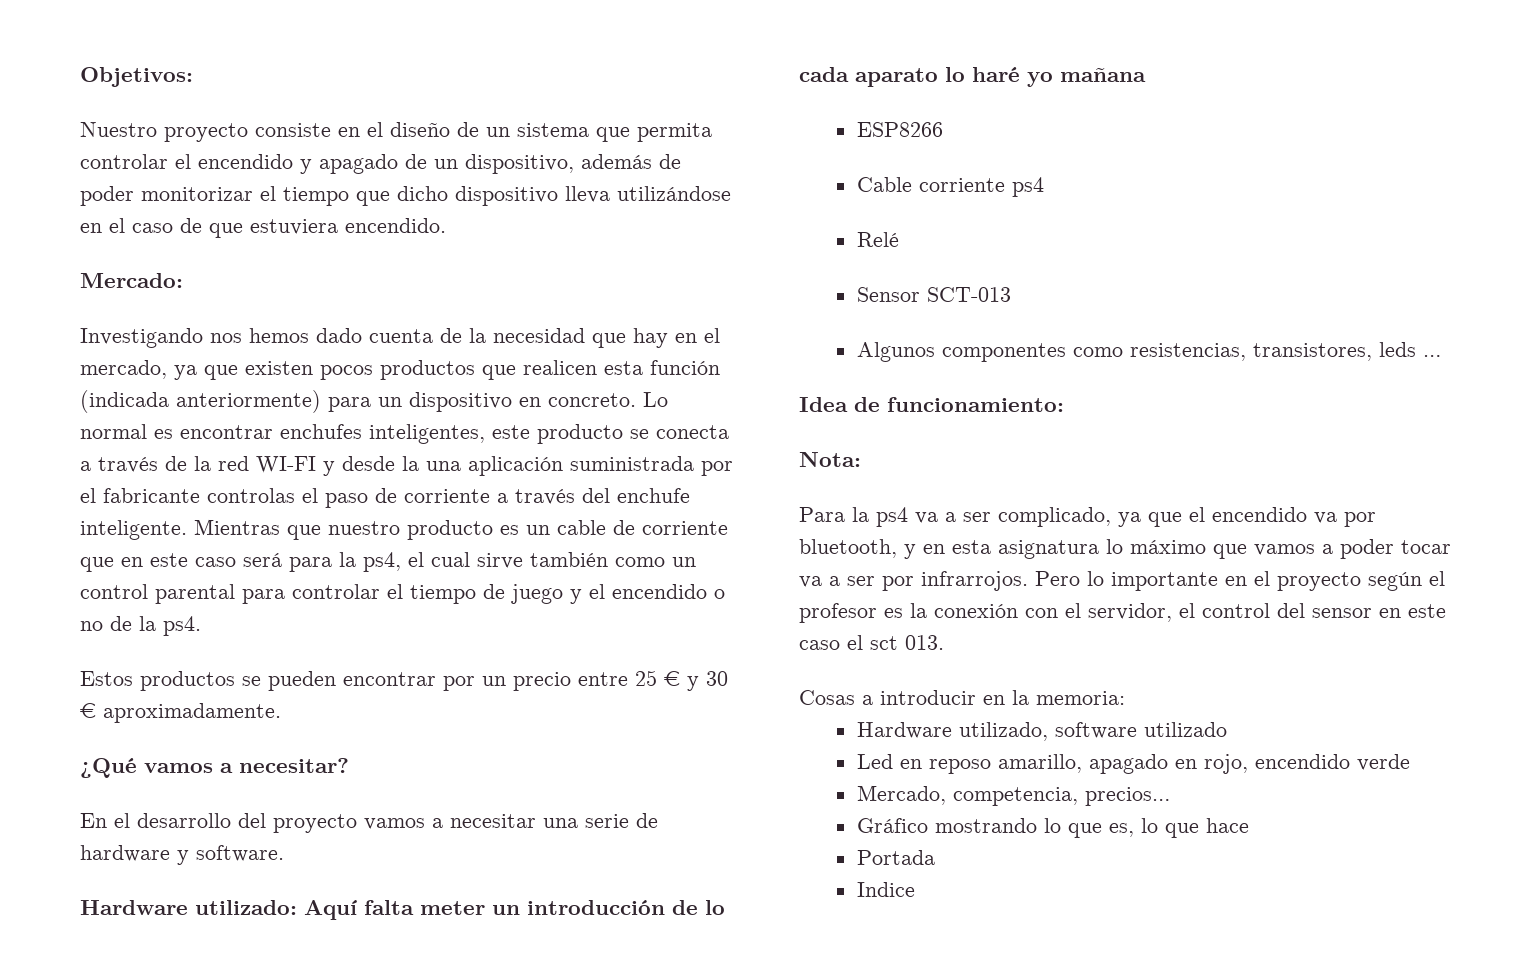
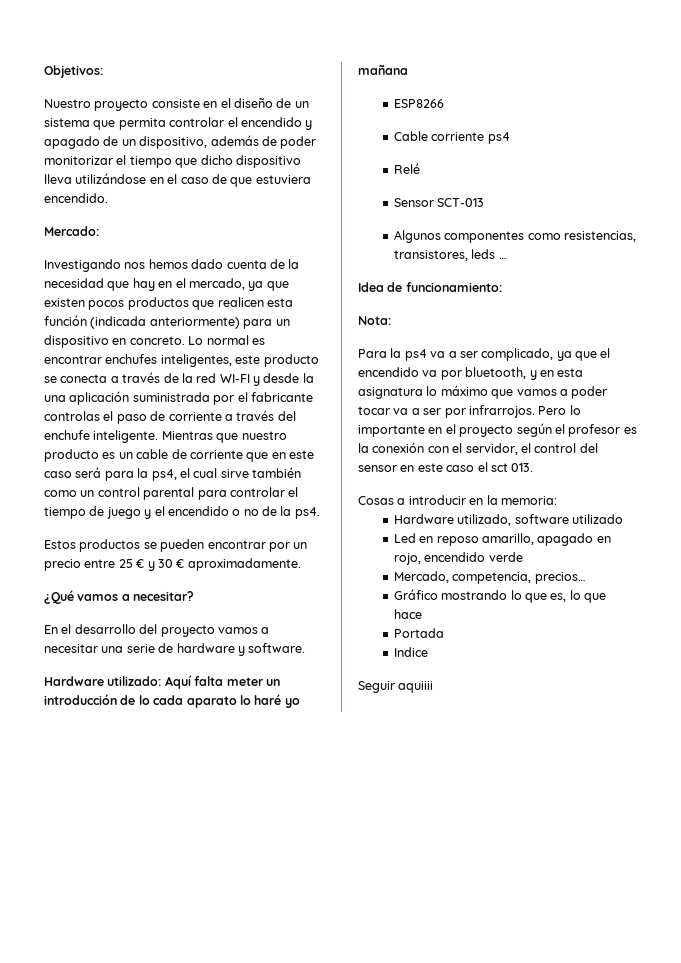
(915, 889) none -> [358,681,434,693] // Seguir aquiiii

